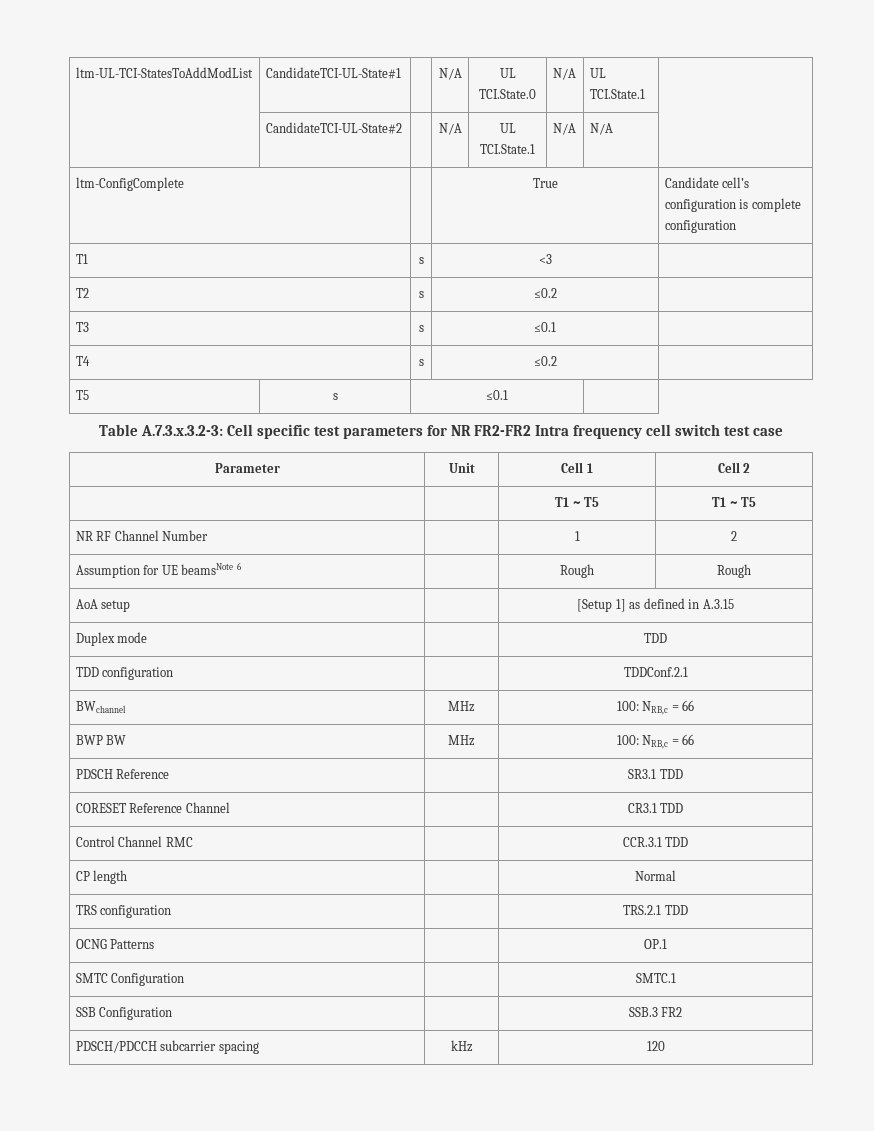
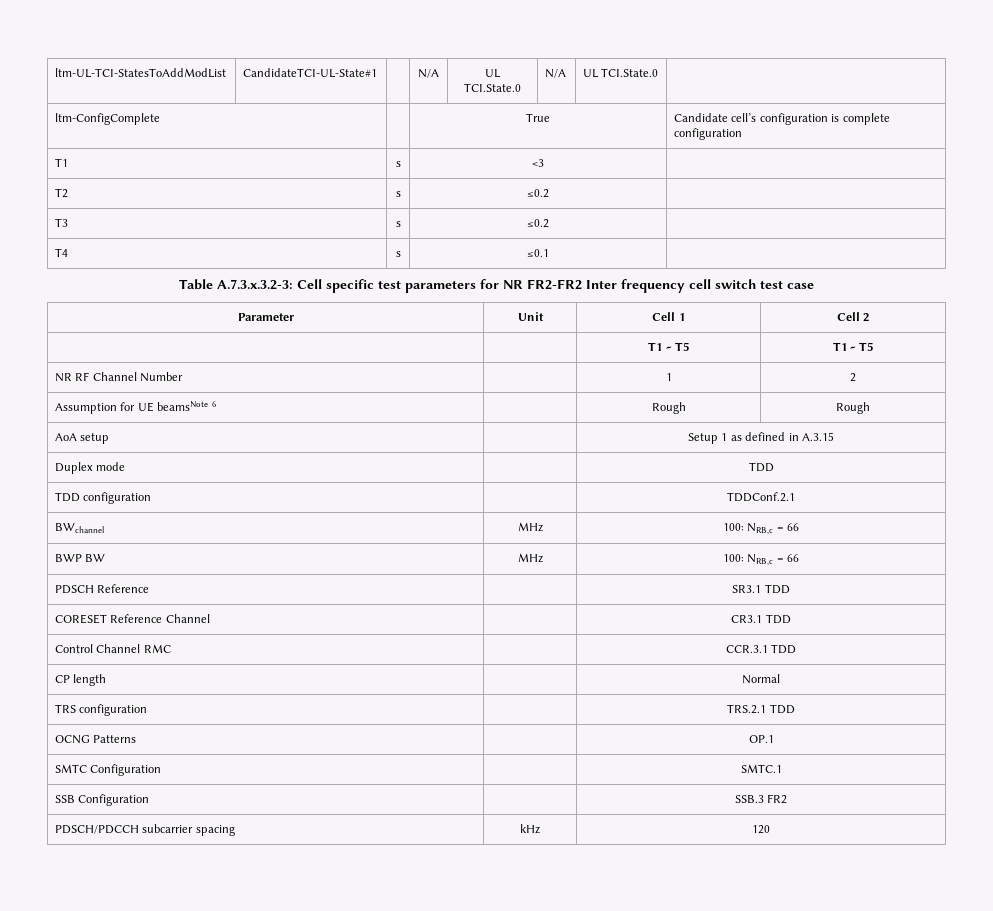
[589,89,645,99] [265,122,402,134] [438,123,462,135] [499,123,516,133] [480,144,535,154] [552,123,576,135] [589,123,613,135] TCI.State.1 | // | CandidateTCI-UL-State#2 | | N/A | UL TCI.State.1 | N/A | N/A -> [601,68,659,77] TCI.State.0
[534,322,556,332] ≤0.1 -> [527,219,549,228] ≤0.2
[533,356,557,366] [75,390,89,400] [332,393,338,400] | ≤0.2 | // T5 | s -> (401, 254) none
[535,425,570,436] Intra -> [586,280,617,289] Inter
[577,599,626,612] [Setup 1] -> [688,433,728,444] Setup 1

